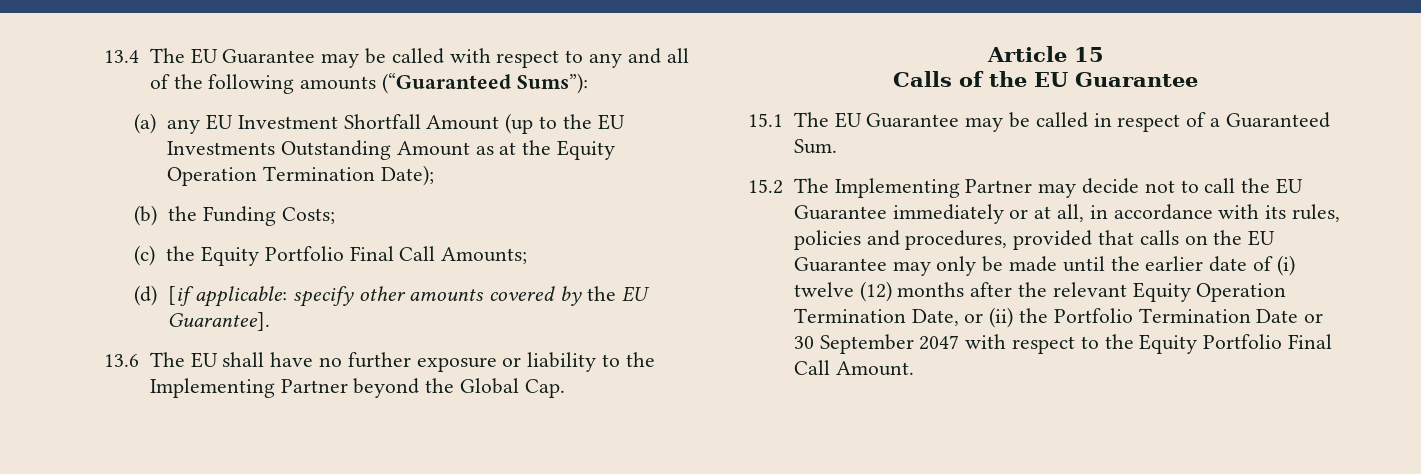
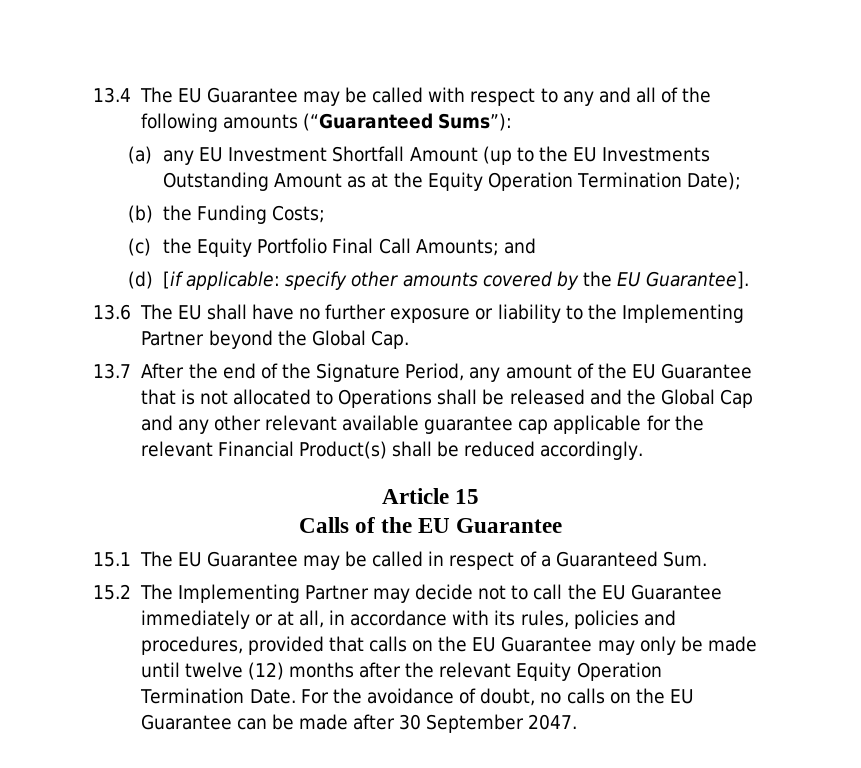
(528, 255) none -> [503,238,536,254] and
(565, 388) none -> [93,363,753,382] [140,389,754,408] [140,415,704,434] [140,441,644,460] // 13.7 After the end of the Signature Period, any amount of the EU Guarantee that is not allocated to Operations shall be released and the Global Cap and any other relevant available guarantee cap applicable for the relevant Financial Product(s) shall be reduced accordingly.
[1110,255,1295,276] the earlier date of (i) -> (180, 670) none
[911,307,1324,328] [793,334,1332,354] [793,360,914,376] Date, or (ii) the Portfolio Termination Date or 30 September 2047 with respect to the Equity Portfolio Final Call Amount. -> [249,688,694,706] [140,714,578,733] Date. For the avoidance of doubt, no calls on the EU Guarantee can be made after 30 September 2047.

